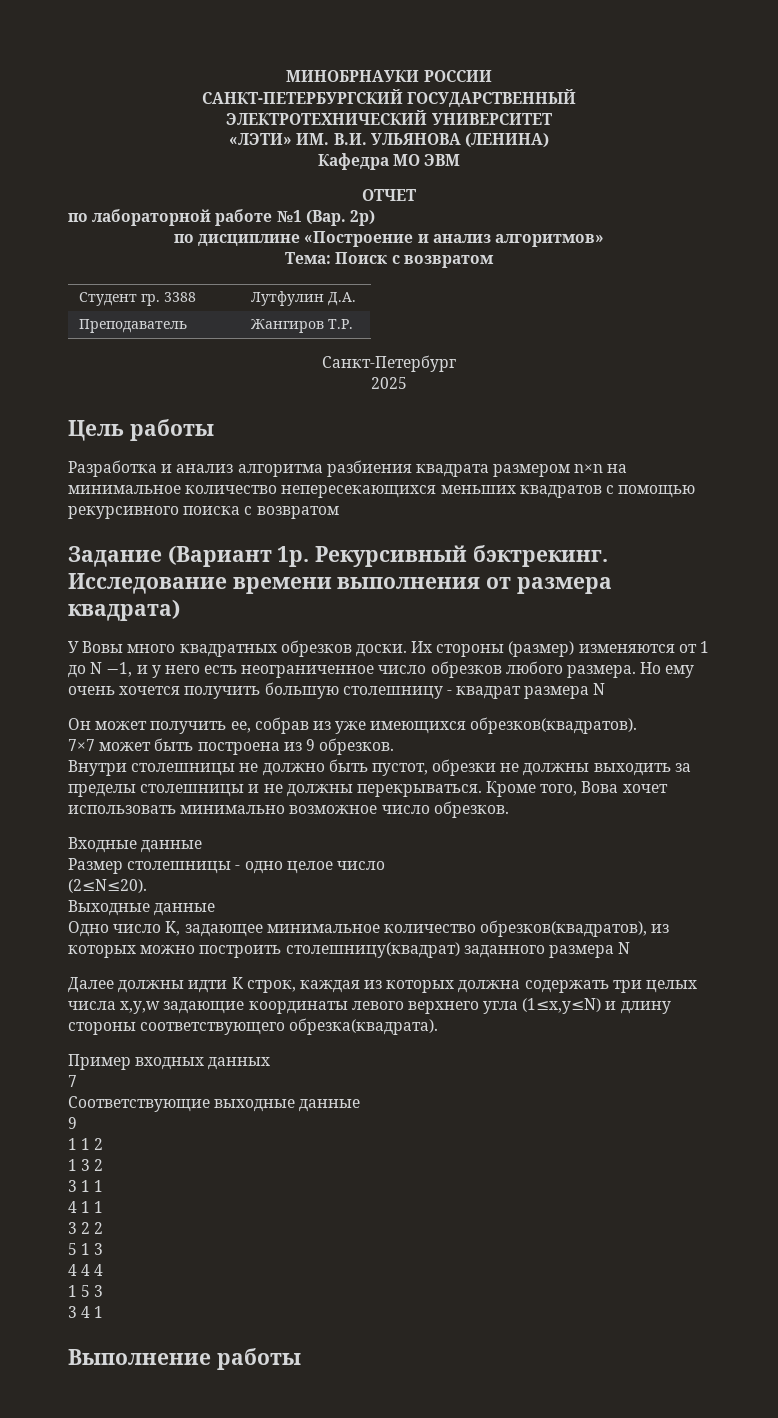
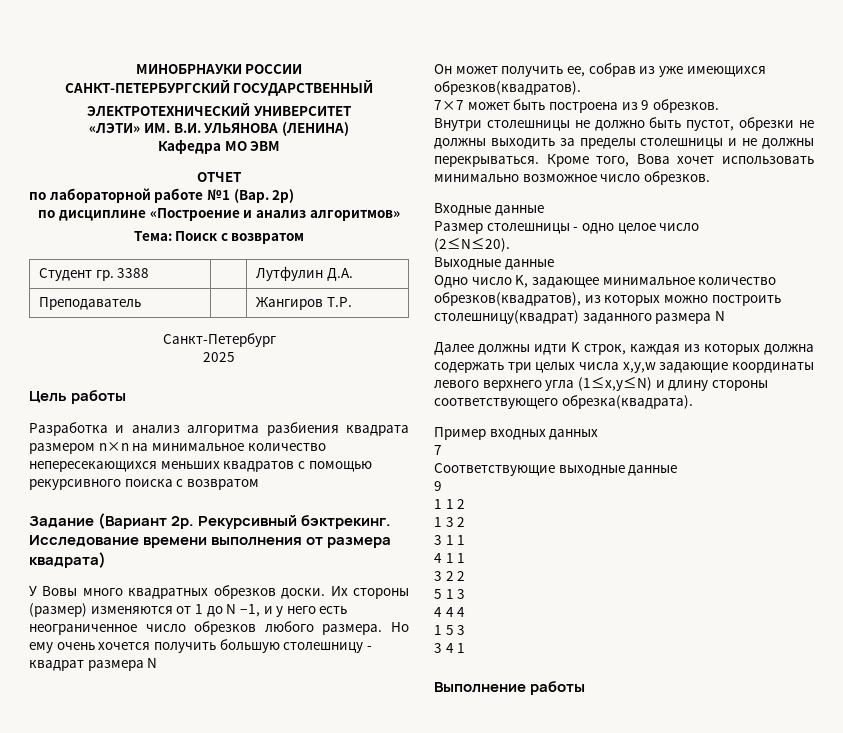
[277,546,310,567] 1р. -> [171,516,195,529] 2р.

